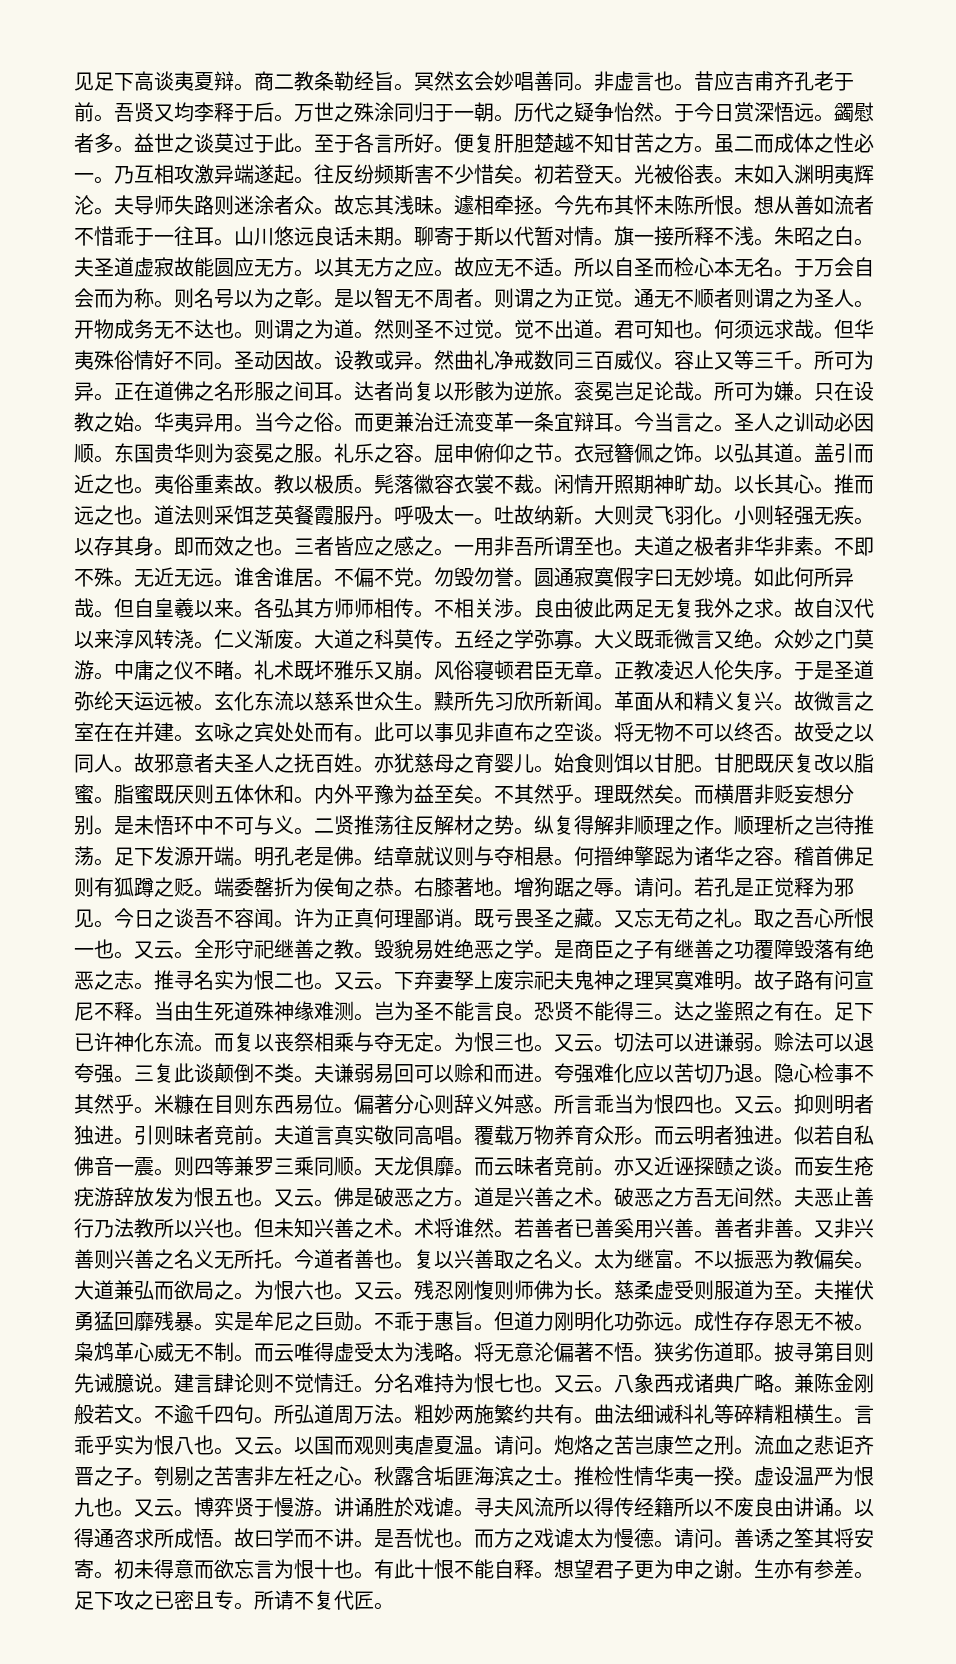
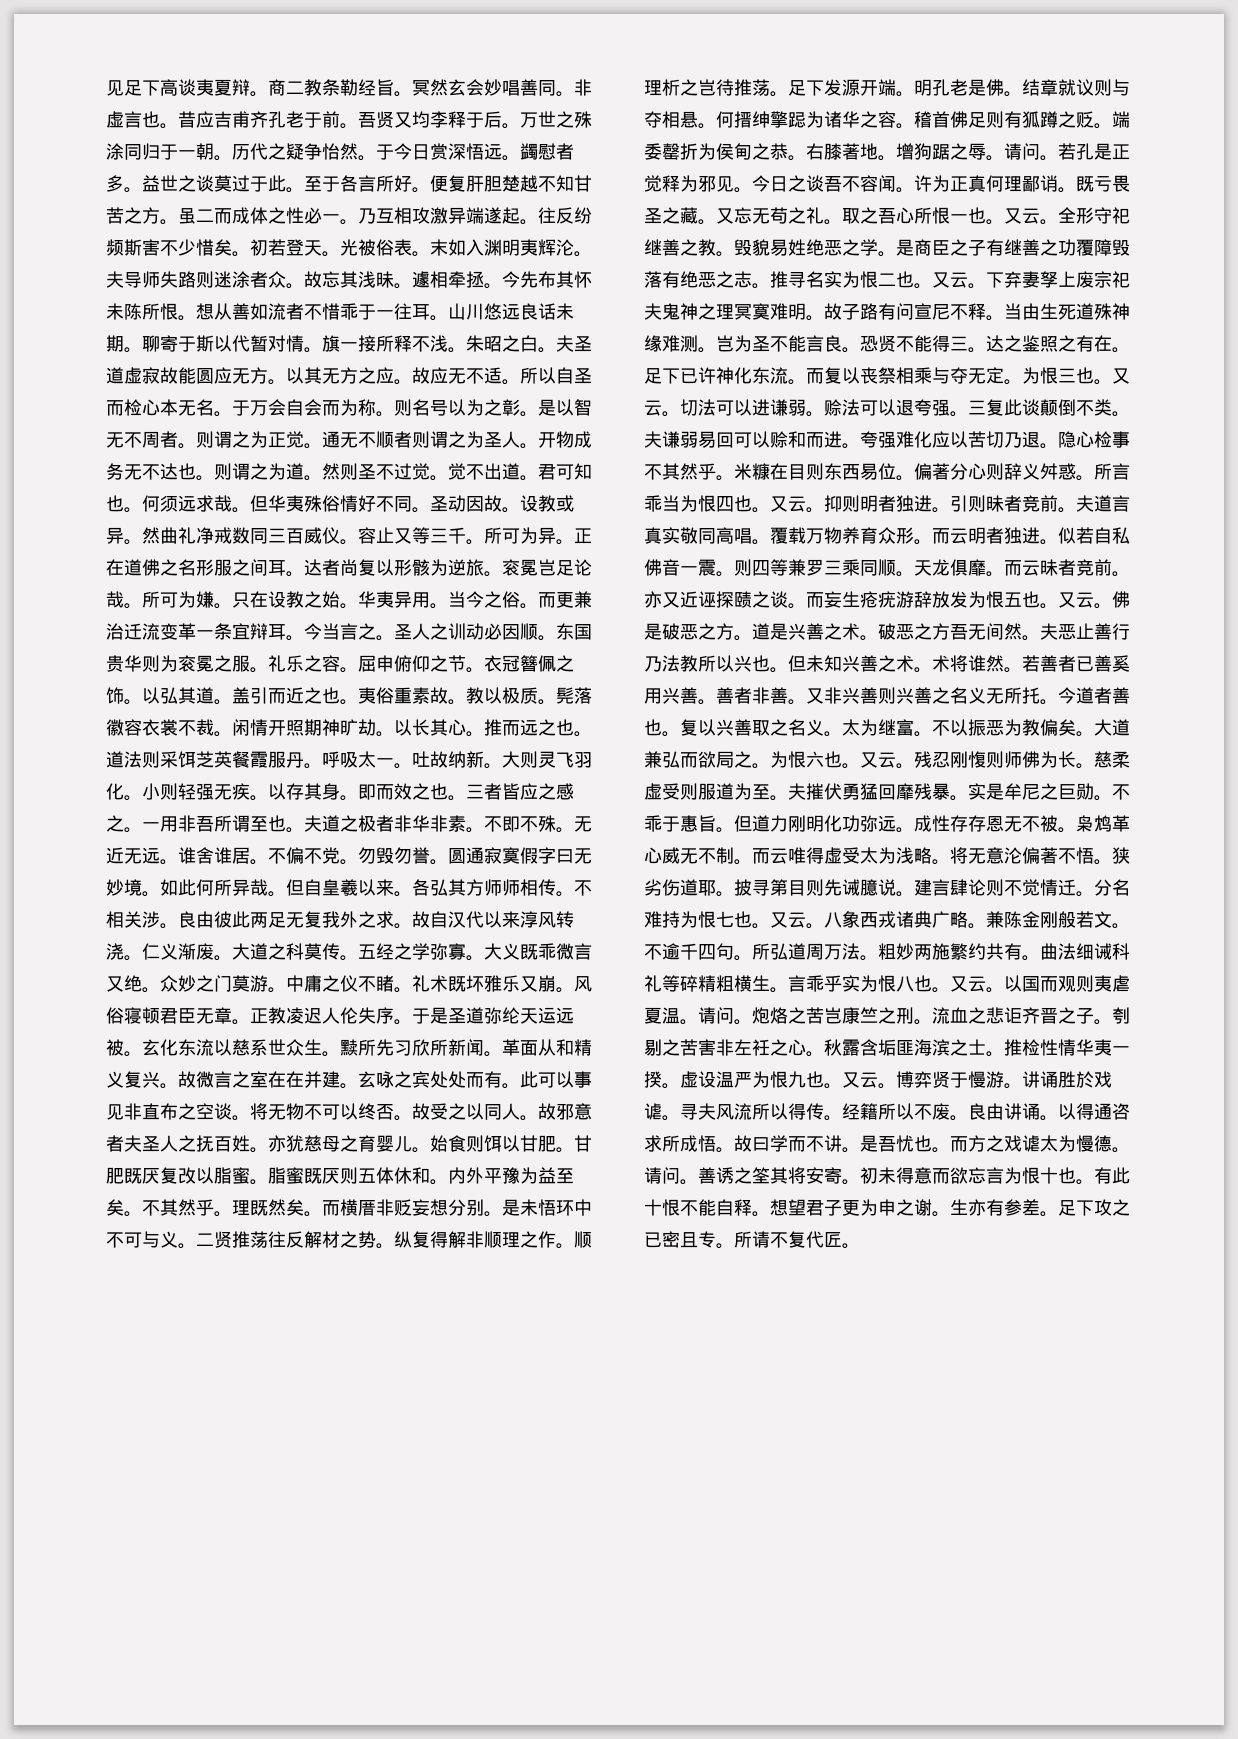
(634, 1507) none -> [824,1115,842,1121] 。
(754, 1507) none -> [950,1115,968,1121] 。

